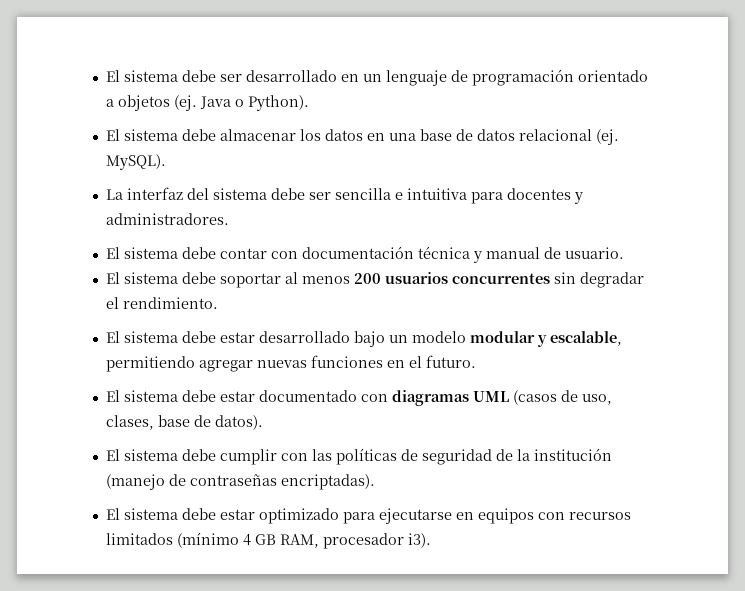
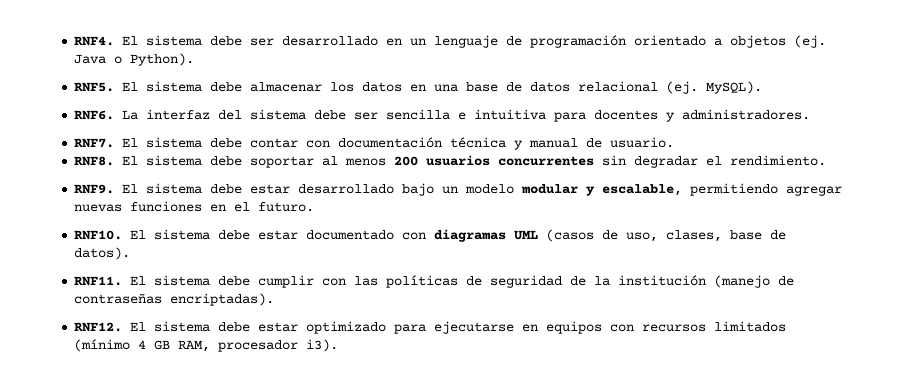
(105, 76) none -> [74,36,115,46] RNF4.
(309, 103) none -> [74,82,115,92] RNF5.
(166, 162) none -> [74,110,115,120] RNF6.
(229, 219) none -> [74,138,115,148] RNF7.
(624, 253) none -> [74,156,115,166] RNF8.
(218, 303) none -> [74,184,115,194] RNF9.
(476, 361) none -> [74,230,123,240] RNF10.
(263, 422) none -> [74,276,123,286] RNF11.
(375, 482) none -> [74,322,123,332] RNF12.

